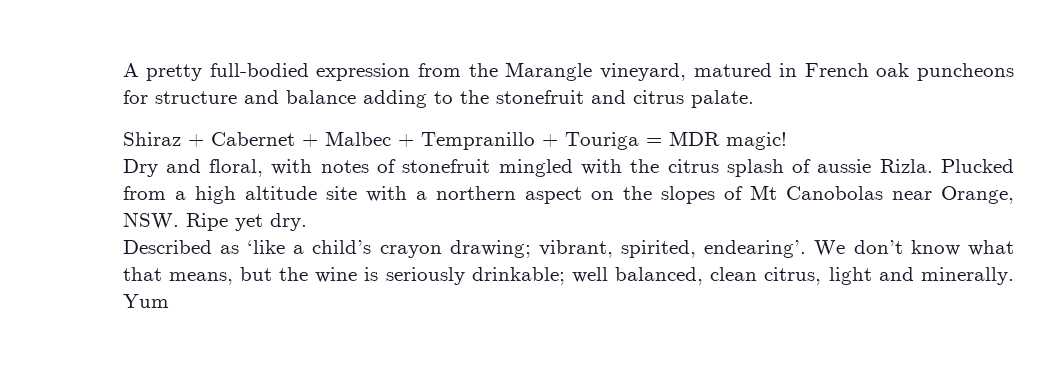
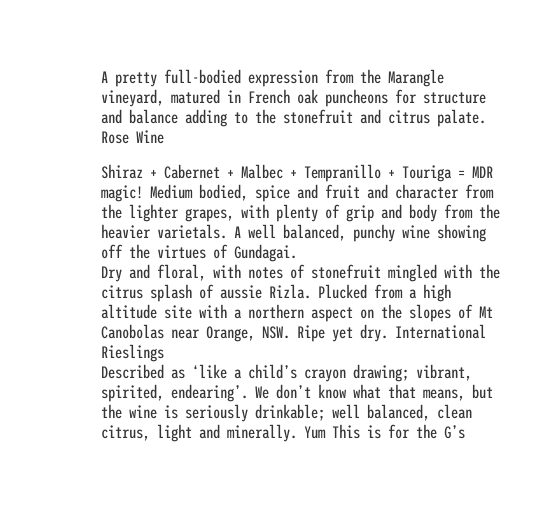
(754, 99) none -> [100,130,164,144] Rose Wine
(787, 141) none -> [149,184,494,202] [100,204,500,222] [100,224,486,242] [100,244,297,262] Medium bodied, spice and fruit and character from the lighter grapes, with plenty of grip and body from the heavier varietals. A well balanced, punchy wine showing off the virtues of Gundagai.
(307, 222) none -> [394,324,486,339] [100,344,164,362] International Rieslings
(169, 301) none -> [331,424,465,439] This is for the G’s

